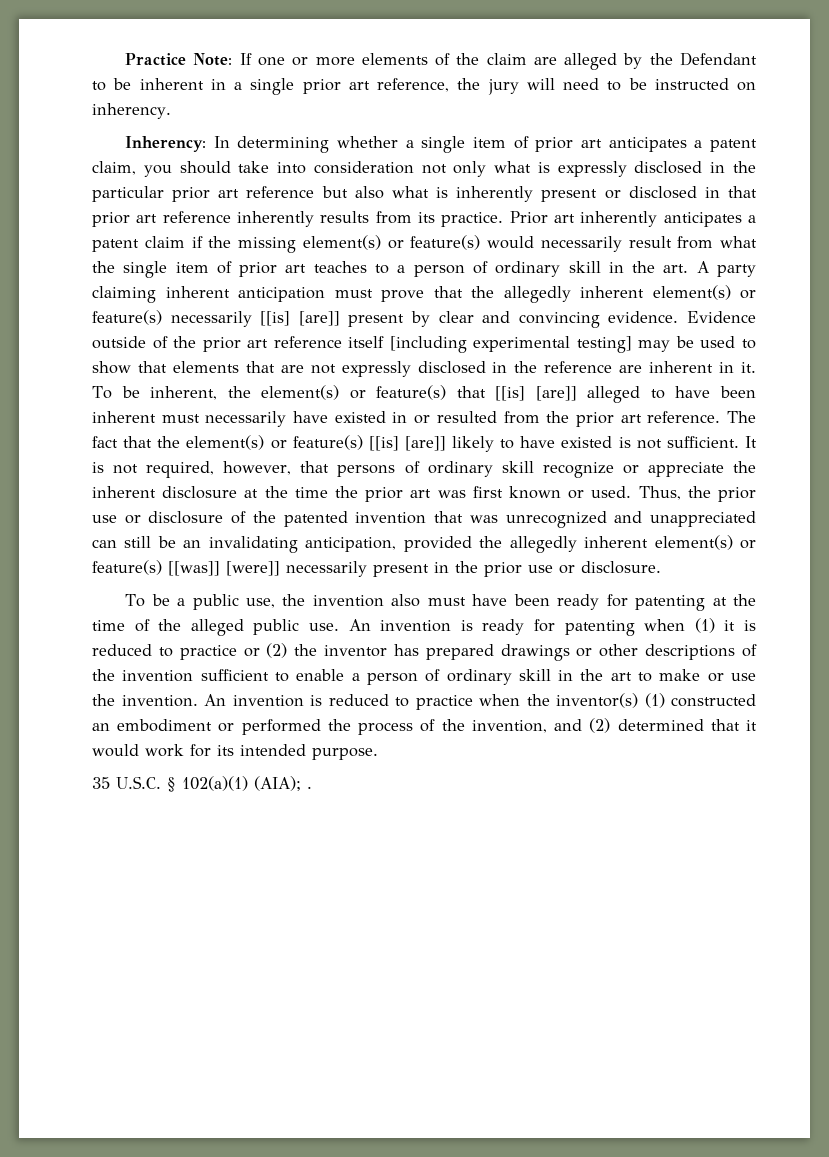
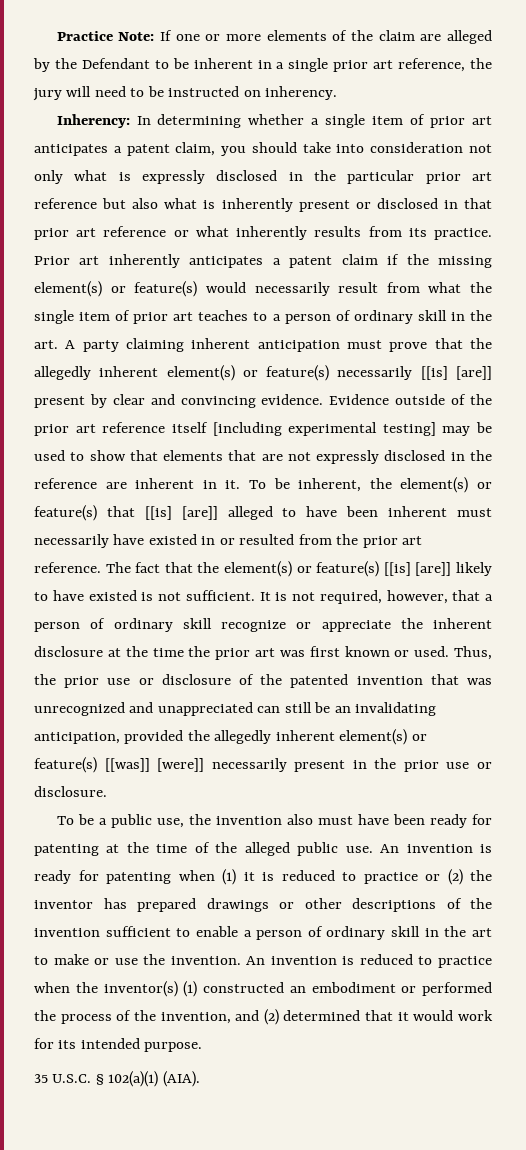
(231, 217) none -> [173,226,229,237] or what
[337,465,396,477] persons -> [485,594,493,601] [34,622,80,632] a person
[254,776,312,791] (AIA); . -> [162,1071,200,1087] (AIA).

